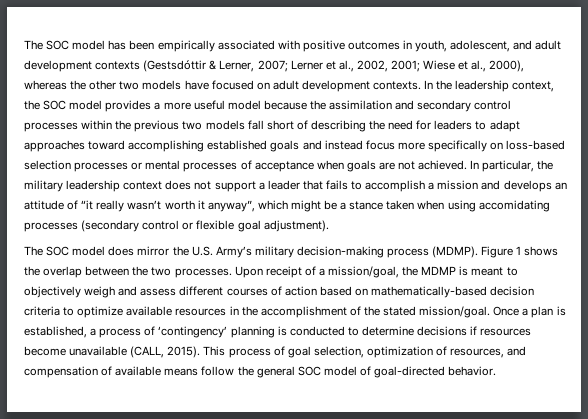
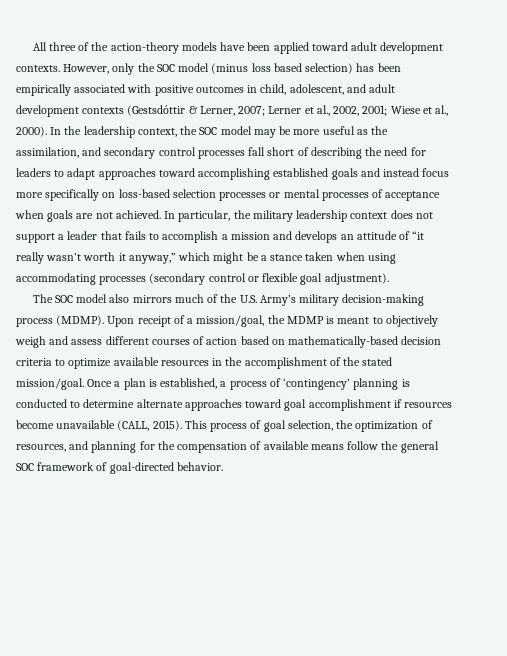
[24,40,106,50] The SOC model -> [32,42,444,54] [16,63,354,75] All three of the action-theory models have been applied toward adult development contexts. However, only the SOC model (minus loss based selection)
[415,40,448,52] youth, -> [260,84,287,95] child,
[489,60,525,72] [24,80,422,92] 2000), whereas the other two models have focused on adult development contexts. -> [16,126,47,137] 2000).
[105,100,512,112] [24,120,245,132] provides a more useful model because the assimilation and secondary control processes within the previous two models -> [253,126,389,138] [16,147,245,159] may be more useful as the assimilation, and secondary control processes
[207,200,255,212] anyway”, -> [128,253,176,264] anyway,”
[478,200,550,212] accomidating -> [16,273,96,285] accommodating
[108,246,170,256] does mirror -> [109,294,219,303] also mirrors much of
[481,246,559,258] [24,266,232,278] Figure 1 shows the overlap between the two processes. -> (105, 320) none
[417,326,468,336] decisions -> [136,399,391,411] alternate approaches toward goal accomplishment
(364, 352) none -> [336,420,354,429] the
(527, 351) none -> [91,441,175,453] planning for the
[323,366,357,376] model -> [37,462,95,471] framework

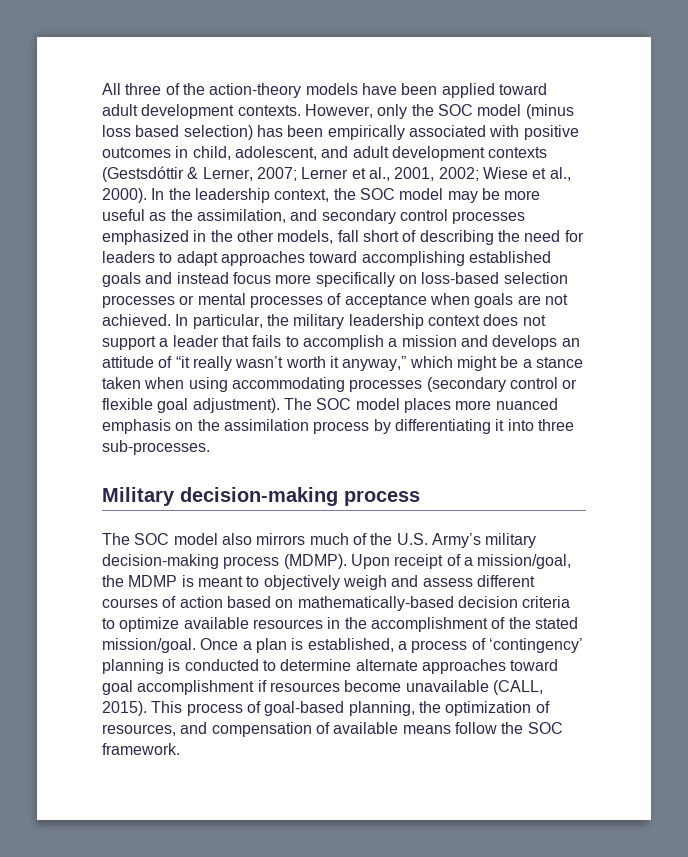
[333,105,388,116] 2002, 2001; -> [394,167,479,181] 2001, 2002;
(245, 154) none -> [102,230,334,245] emphasized in the other models,
(389, 279) none -> [283,398,558,413] [102,419,574,434] [102,440,210,455] [102,487,420,506] The SOC model places more nuanced emphasis on the assimilation process by differentiating it into three sub-processes. // Military decision-making process
[263,420,333,432] goal selection, -> [264,701,415,716] goal-based planning,
[91,441,175,453] planning for the -> (208, 728) none
[400,441,439,453] [16,462,223,474] general SOC framework of goal-directed behavior. -> [527,722,563,734] [102,743,180,755] SOC framework.

